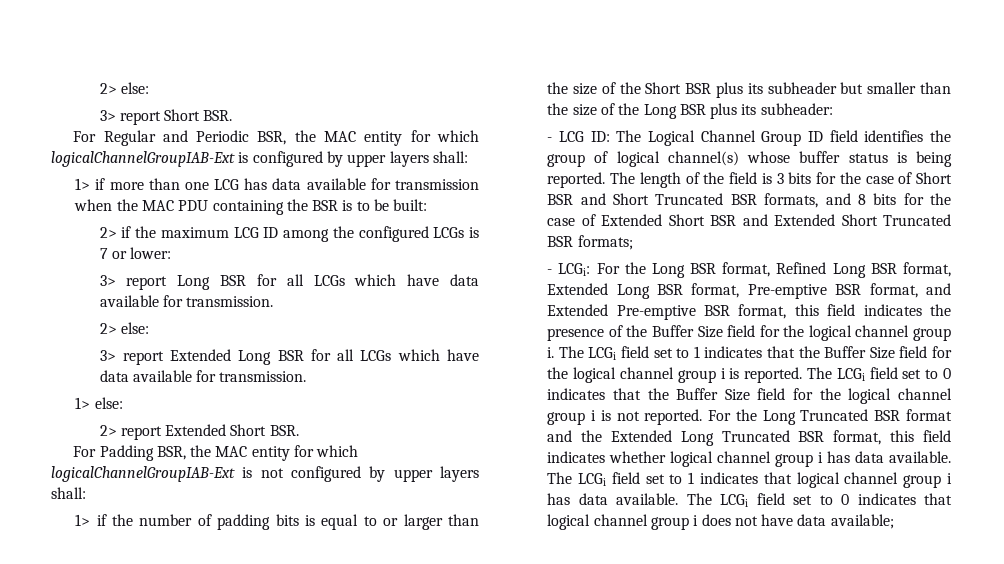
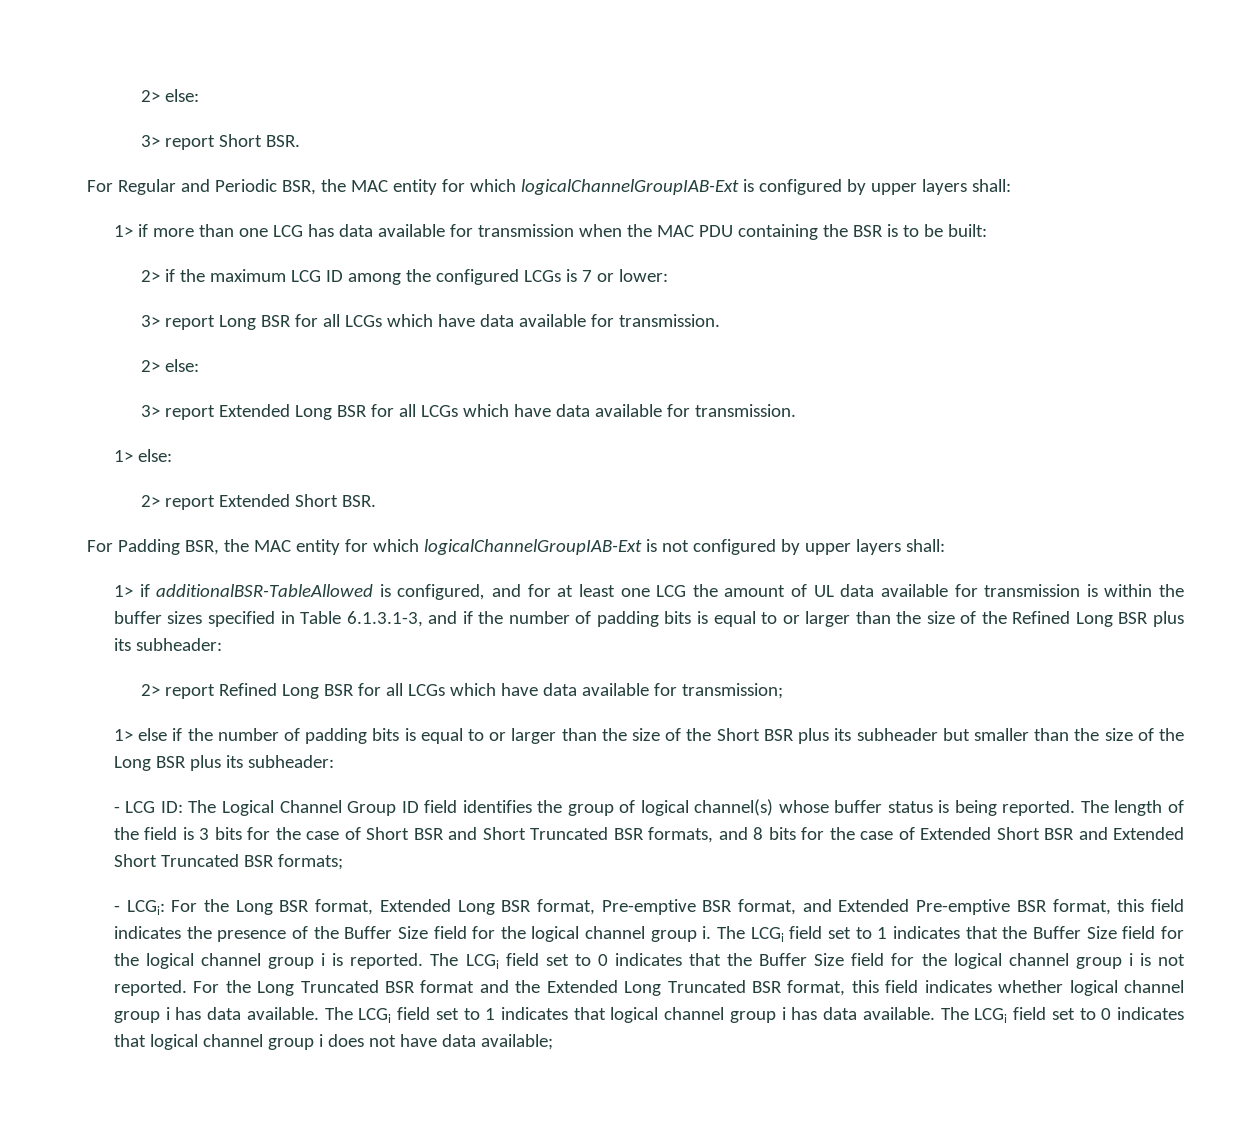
(107, 520) none -> [156,584,1184,600] [113,611,1185,627] [113,638,222,651] [140,683,783,699] [113,728,183,741] additionalBSR-TableAllowed is configured, and for at least one LCG the amount of UL data available for transmission is within the buffer sizes specified in Table 6.1.3.1-3, and if the number of padding bits is equal to or larger than the size of the Refined Long BSR plus its subheader: // 2> report Refined Long BSR for all LCGs which have data available for transmission; // 1> else if
[776,262,951,278] Refined Long BSR format, -> (374, 907) none

